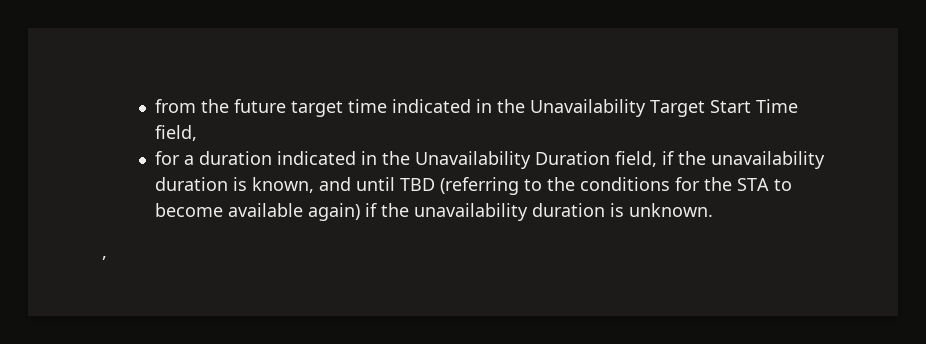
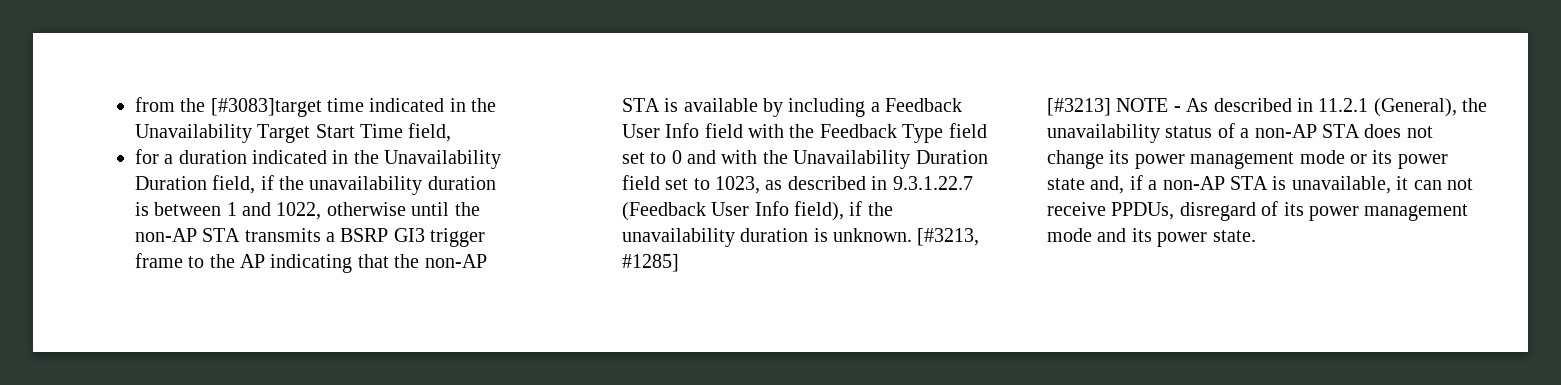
[233,99,343,117] future target -> [210,98,322,117] [#3083]target
[251,177,792,195] [154,203,360,221] known, and until TBD (referring to the conditions for the STA to become available again) -> [154,202,480,220] [134,228,486,247] [134,253,487,273] [621,98,963,117] [621,123,987,143] [621,150,988,169] [621,175,973,194] [621,201,844,221] between 1 and 1022, otherwise until the non-AP STA transmits a BSRP GI3 trigger frame to the AP indicating that the non-AP STA is available by including a Feedback User Info field with the Feedback Type field set to 0 and with the Unavailability Duration field set to 1023, as described in 9.3.1.22.7 (Feedback User Info field),
[102,256,107,260] // , -> [917,228,980,246] [621,254,679,272] [1047,98,1488,117] [1047,123,1433,143] [1047,150,1448,169] [1047,175,1473,194] [1047,201,1469,221] [1047,228,1256,247] [#3213, #1285] // [#3213] NOTE - As described in 11.2.1 (General), the unavailability status of a non-AP STA does not change its power management mode or its power state and, if a non-AP STA is unavailable, it can not receive PPDUs, disregard of its power management mode and its power state.

